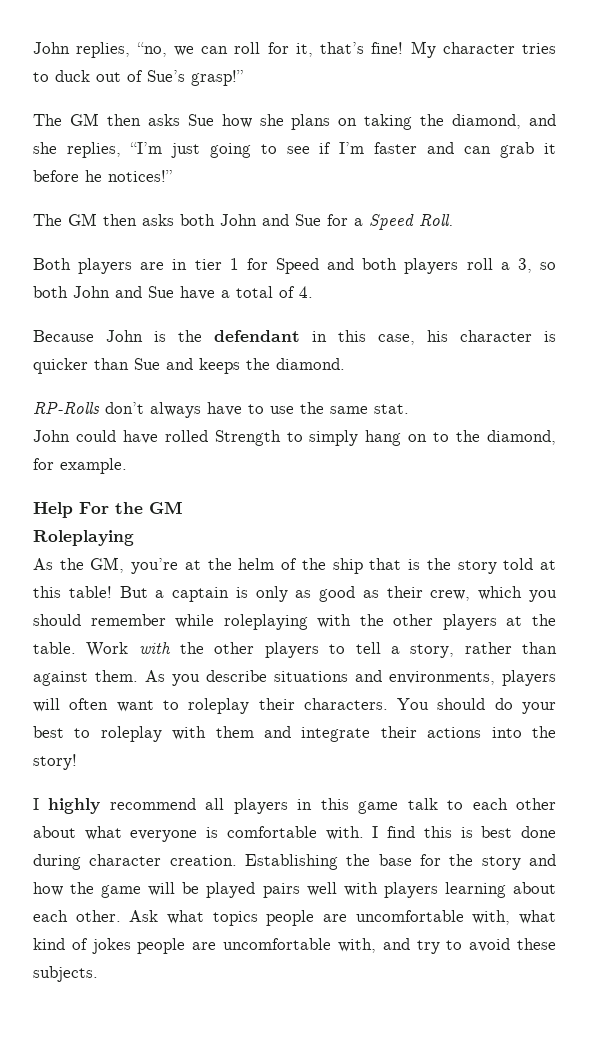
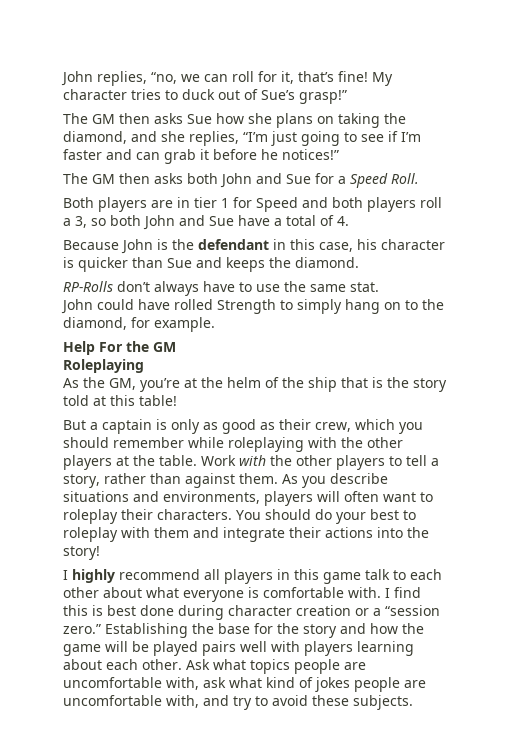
(112, 592) none -> (177, 400) //
[169,855,237,866] creation. -> [296,605,440,616] [63,624,101,634] creation or a “session zero.”
(511, 917) none -> [203,677,226,688] ask

